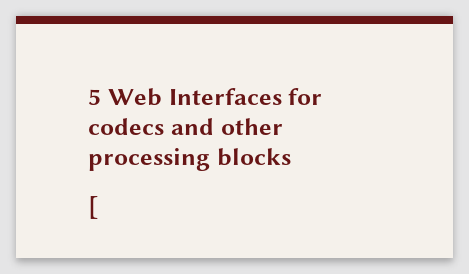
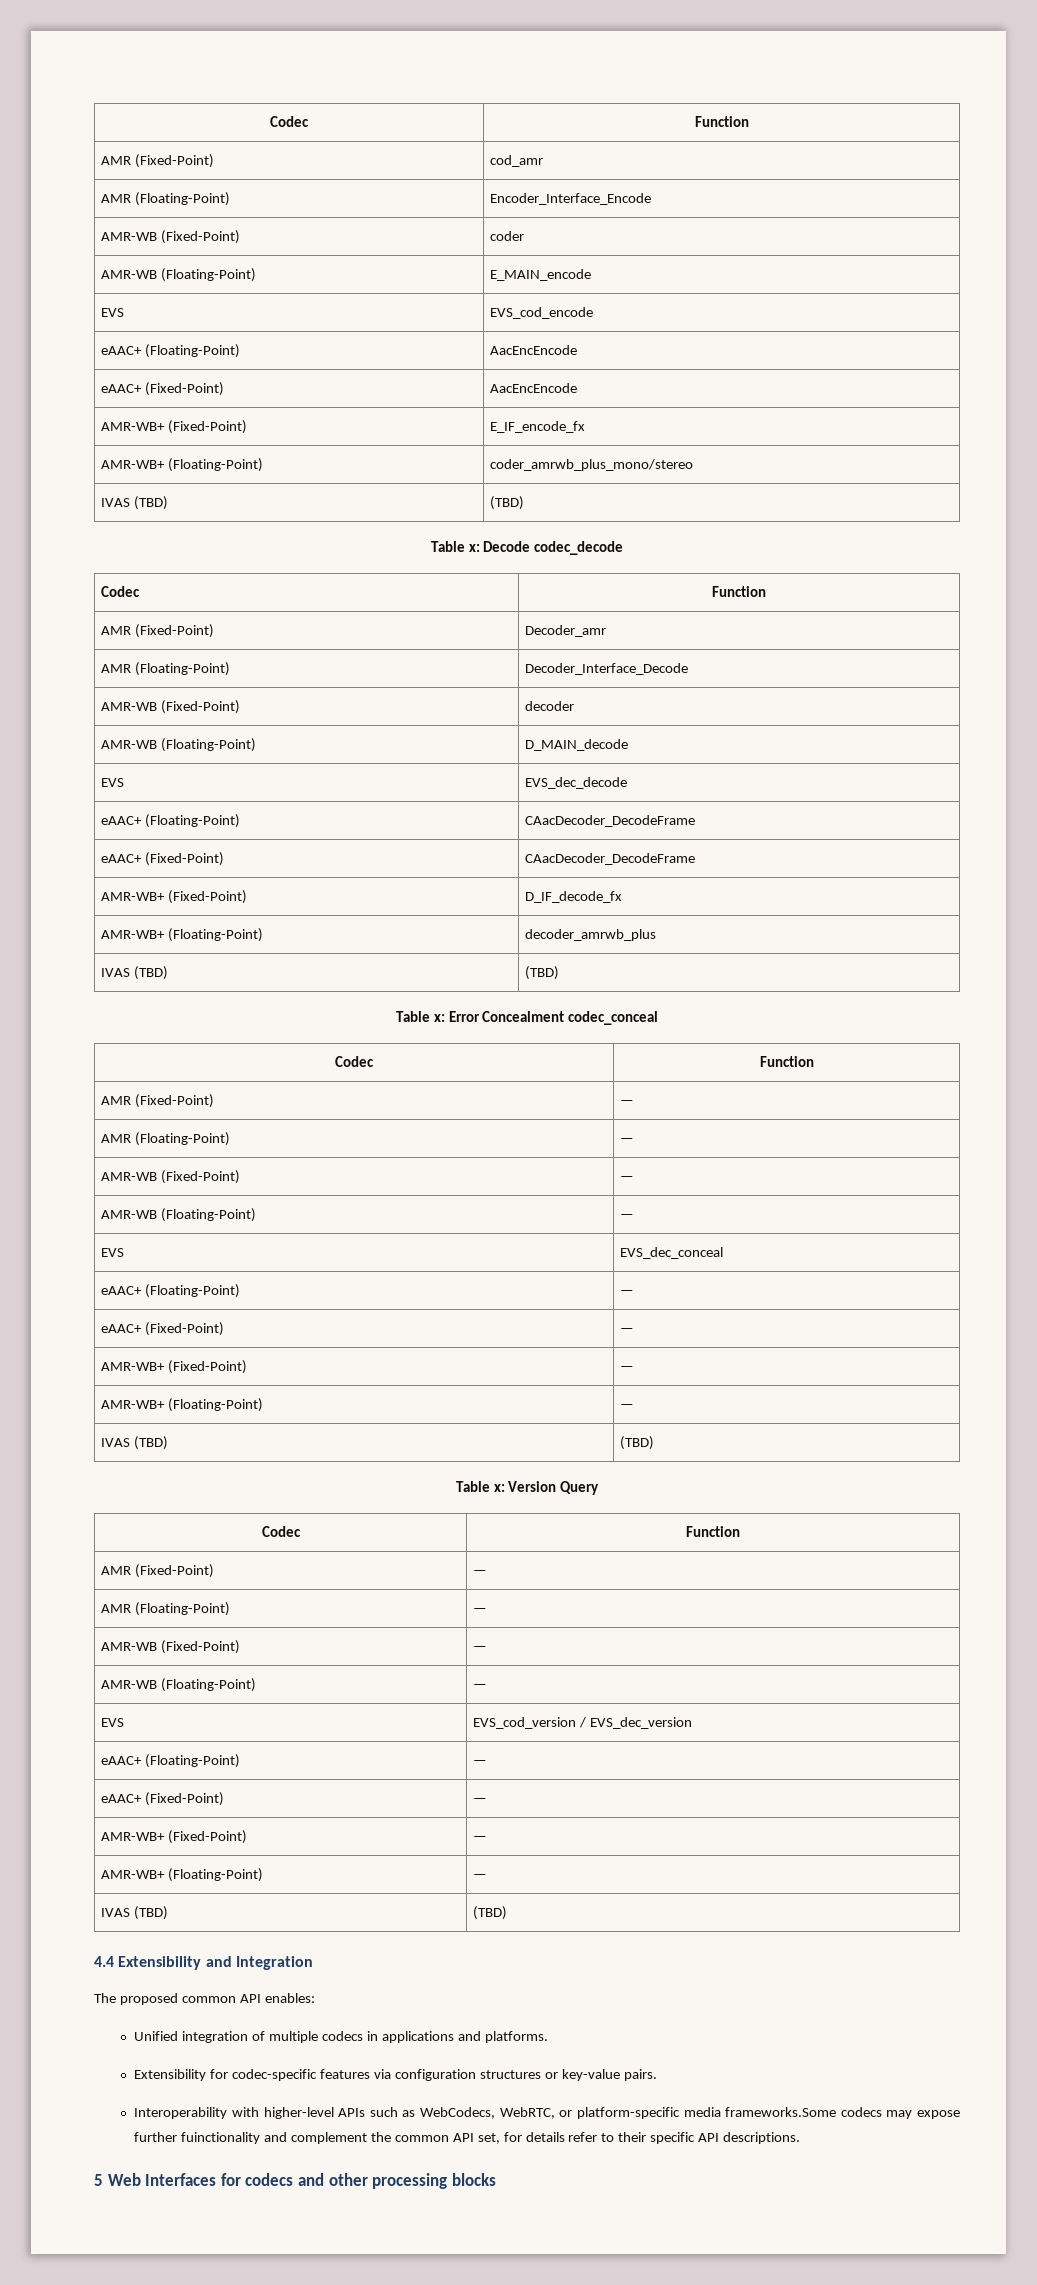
(88, 97) none -> [270,116,309,127] [694,116,749,127] [101,154,215,168] [490,155,544,167] [101,192,231,206] [490,193,652,205] [101,230,241,244] [490,231,525,241] [101,268,257,282] [490,269,592,281] [101,308,125,317] [490,307,594,319] [101,344,241,358] [490,345,578,355] [101,382,225,396] [490,383,578,393] [101,420,248,434] [490,421,586,433] [101,458,264,472] [490,459,694,471] [101,496,169,510] [490,496,525,510] [430,541,624,555] [101,586,141,597] [712,586,766,597] [101,624,215,638] [525,625,607,637] [101,662,231,676] [525,663,689,675] [101,700,241,714] [525,701,575,711] [101,738,257,752] [525,739,629,751] [101,778,125,787] [525,777,628,789] [101,814,241,828] [525,815,696,827] [101,852,225,866] [525,853,696,865] [101,890,248,904] [525,891,623,903] [101,928,264,942] [525,929,657,941] [101,966,169,980] [525,966,560,980] [395,1011,659,1025] [335,1056,374,1067] [759,1056,814,1067] [101,1094,215,1108] [620,1100,635,1105] [101,1132,231,1146] [620,1138,635,1143] [101,1170,241,1184] [620,1176,635,1181] [101,1208,257,1222] [620,1214,635,1219] [101,1248,125,1257] [620,1247,724,1259] [101,1284,241,1298] [620,1290,635,1295] [101,1322,225,1336] [620,1328,635,1333] [101,1360,248,1374] [620,1366,635,1371] [101,1398,264,1412] [620,1404,635,1409] [101,1436,169,1450] [620,1436,655,1450] [455,1481,600,1495] [261,1526,301,1537] [686,1526,740,1537] [101,1564,215,1578] [473,1570,488,1575] [101,1602,231,1616] [473,1608,488,1613] [101,1640,241,1654] [473,1646,488,1651] [101,1678,257,1692] [473,1684,488,1689] [101,1718,125,1727] [473,1717,693,1729] [101,1754,241,1768] [473,1760,488,1765] [101,1792,225,1806] [473,1798,488,1803] [101,1830,248,1844] [473,1836,488,1841] [101,1868,264,1882] [473,1874,488,1879] [101,1906,169,1920] [473,1906,508,1920] [94,1956,313,1970] [94,1993,315,2005] [134,2031,548,2043] [134,2069,657,2081] [134,2107,960,2119] [134,2132,801,2144] Codec | Function // AMR (Fixed-Point) | cod_amr // AMR (Floating-Point) | Encoder_Interface_Encode // AMR-WB (Fixed-Point) | coder // AMR-WB (Floating-Point) | E_MAIN_encode // EVS | EVS_cod_encode // eAAC+ (Floating-Point) | AacEncEncode // eAAC+ (Fixed-Point) | AacEncEncode // AMR-WB+ (Fixed-Point) | E_IF_encode_fx // AMR-WB+ (Floating-Point) | coder_amrwb_plus_mono/stereo // IVAS (TBD) | (TBD) // Table x: Decode codec_decode // Codec | Function // AMR (Fixed-Point) | Decoder_amr // AMR (Floating-Point) | Decoder_Interface_Decode // AMR-WB (Fixed-Point) | decoder // AMR-WB (Floating-Point) | D_MAIN_decode // EVS | EVS_dec_decode // eAAC+ (Floating-Point) | CAacDecoder_DecodeFrame // eAAC+ (Fixed-Point) | CAacDecoder_DecodeFrame // AMR-WB+ (Fixed-Point) | D_IF_decode_fx // AMR-WB+ (Floating-Point) | decoder_amrwb_plus // IVAS (TBD) | (TBD) // Table x: Error Concealment codec_conceal // Codec | Function // AMR (Fixed-Point) | — // AMR (Floating-Point) | — // AMR-WB (Fixed-Point) | — // AMR-WB (Floating-Point) | — // EVS | EVS_dec_conceal // eAAC+ (Floating-Point) | — // eAAC+ (Fixed-Point) | — // AMR-WB+ (Fixed-Point) | — // AMR-WB+ (Floating-Point) | — // IVAS (TBD) | (TBD) // Table x: Version Query // Codec | Function // AMR (Fixed-Point) | — // AMR (Floating-Point) | — // AMR-WB (Fixed-Point) | — // AMR-WB (Floating-Point) | — // EVS | EVS_cod_version / EVS_dec_version // eAAC+ (Floating-Point) | — // eAAC+ (Fixed-Point) | — // AMR-WB+ (Fixed-Point) | — // AMR-WB+ (Floating-Point) | — // IVAS (TBD) | (TBD) // 4.4 Extensibility and Integration // The proposed common API enables: // Unified integration of multiple codecs in applications and platforms. // Extensibility for codec-specific features via configuration structures or key-value pairs. // Interoperability with higher-level APIs such as WebCodecs, WebRTC, or platform-specific media frameworks.Some codecs may expose further fuinctionality and complement the common API set, for details refer to their specific API descriptions. //
[88,196,98,219] // [ -> (496, 2179) none

